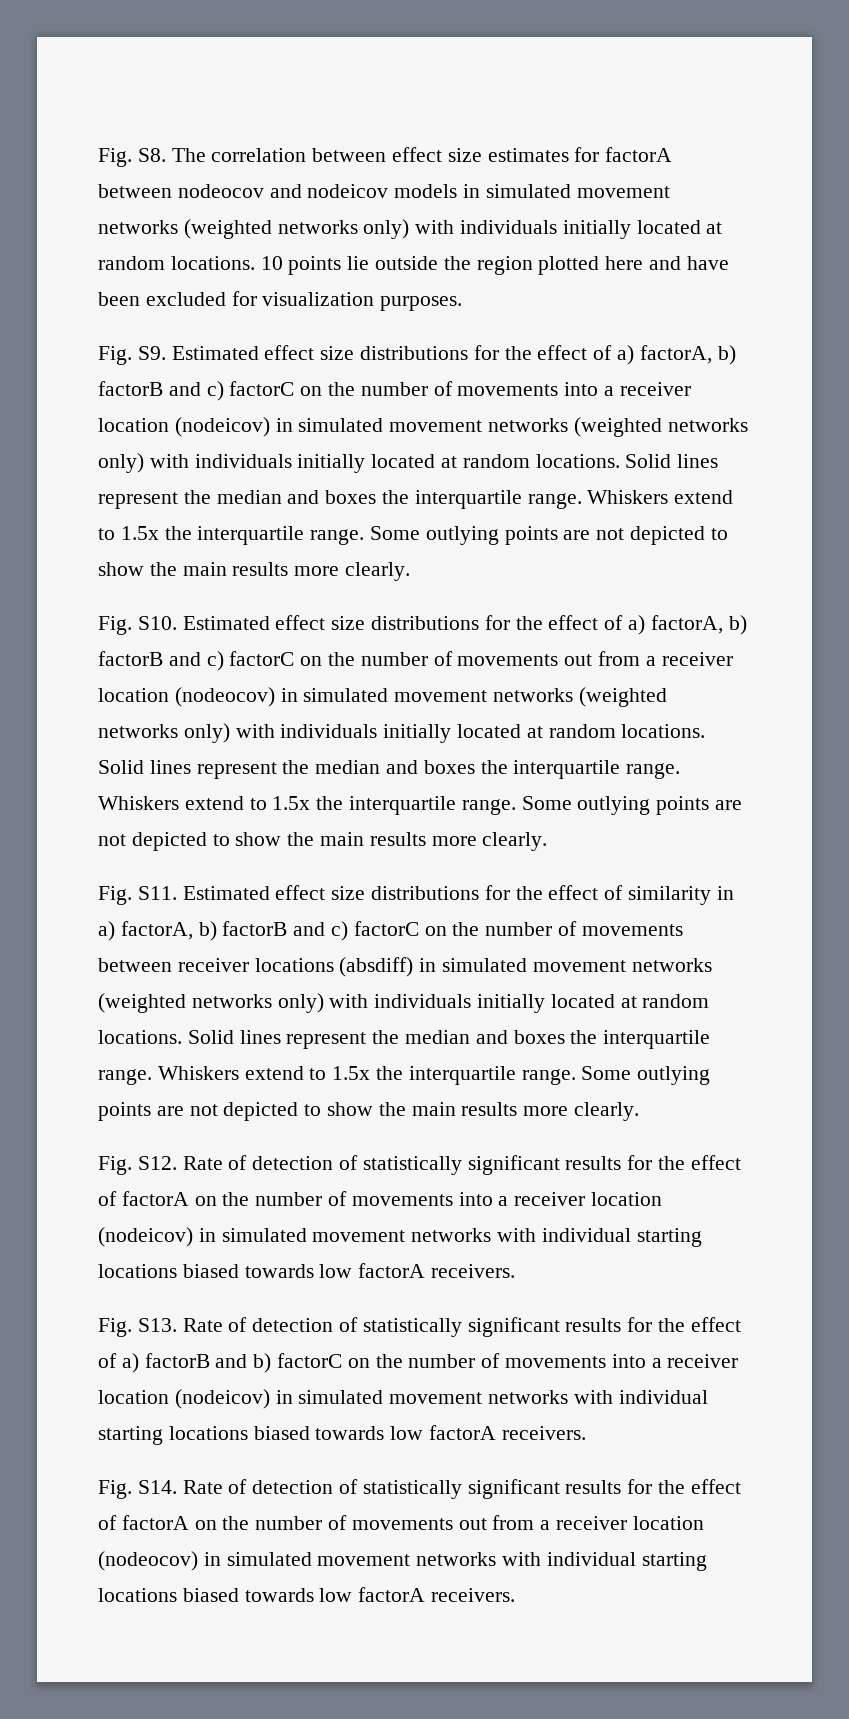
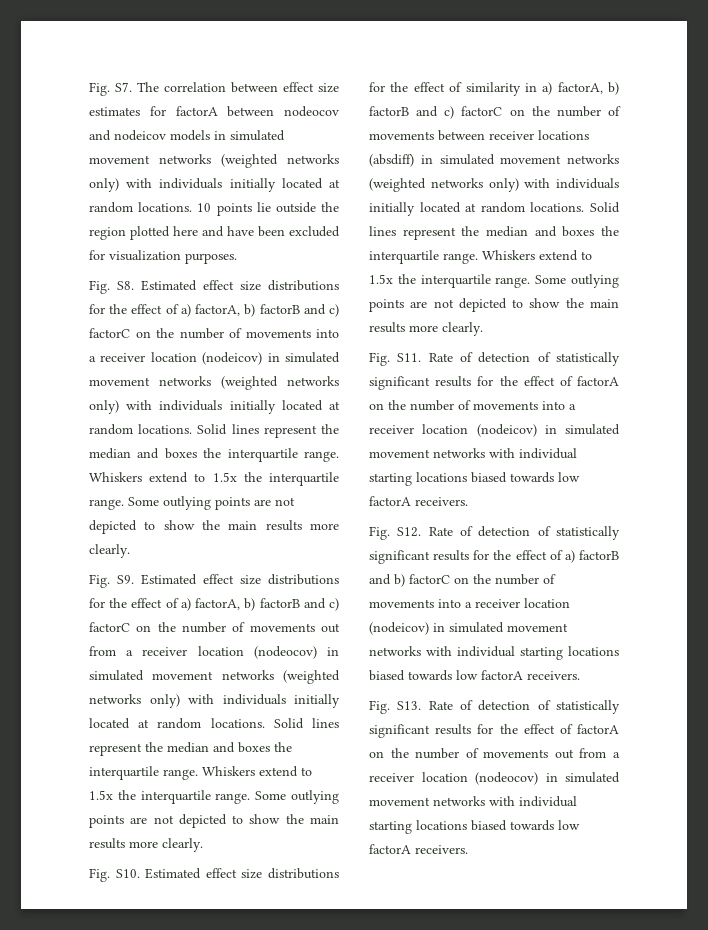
[98,148,166,167] Fig. S8. -> [89,82,132,96] Fig. S7.
[137,346,166,360] S9. -> [117,281,134,290] S8.
[137,616,177,630] S10. -> [117,575,134,584] S9.
[137,886,177,900] S11. -> [115,869,140,878] S10.
[137,1156,177,1170] S12. -> [397,353,422,362] S11.
[137,1318,177,1332] S13. -> [397,527,422,537] S12.
[137,1480,177,1494] S14. -> [397,701,422,710] S13.

